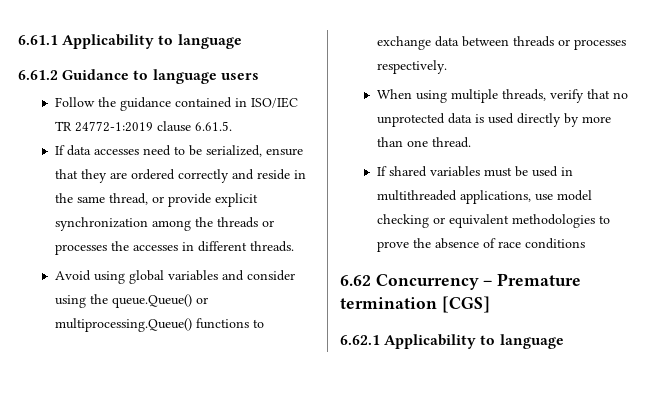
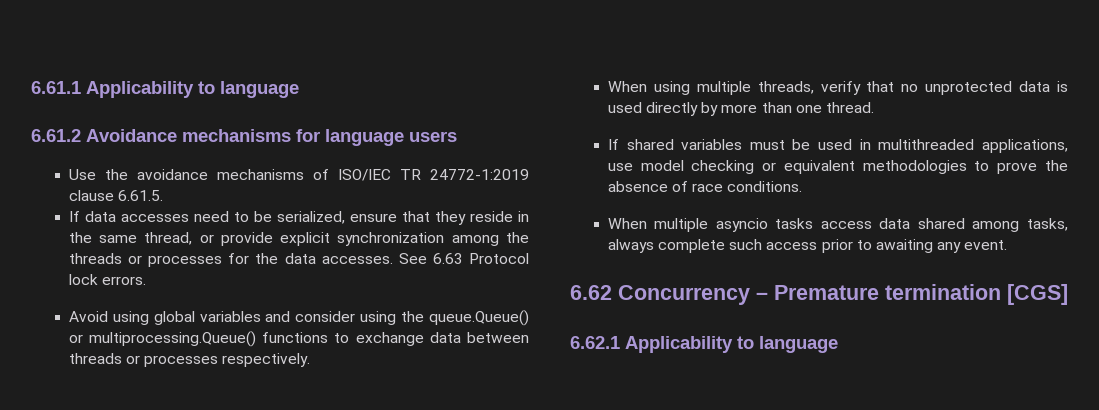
[62,69,149,80] Guidance to -> [86,129,320,142] Avoidance mechanisms for
[55,97,248,111] Follow the guidance contained in -> [68,169,329,180] Use the avoidance mechanisms of
[110,169,255,183] are ordered correctly and -> (466, 218) none
[111,241,295,252] the accesses in different threads. -> [228,253,529,264] [68,274,147,285] for the data accesses. See 6.63 Protocol lock errors.
[525,238,586,249] conditions -> [727,181,803,192] [607,218,1068,232] [607,239,1008,253] conditions. // When multiple asyncio tasks access data shared among tasks, always complete such access prior to awaiting any event.

